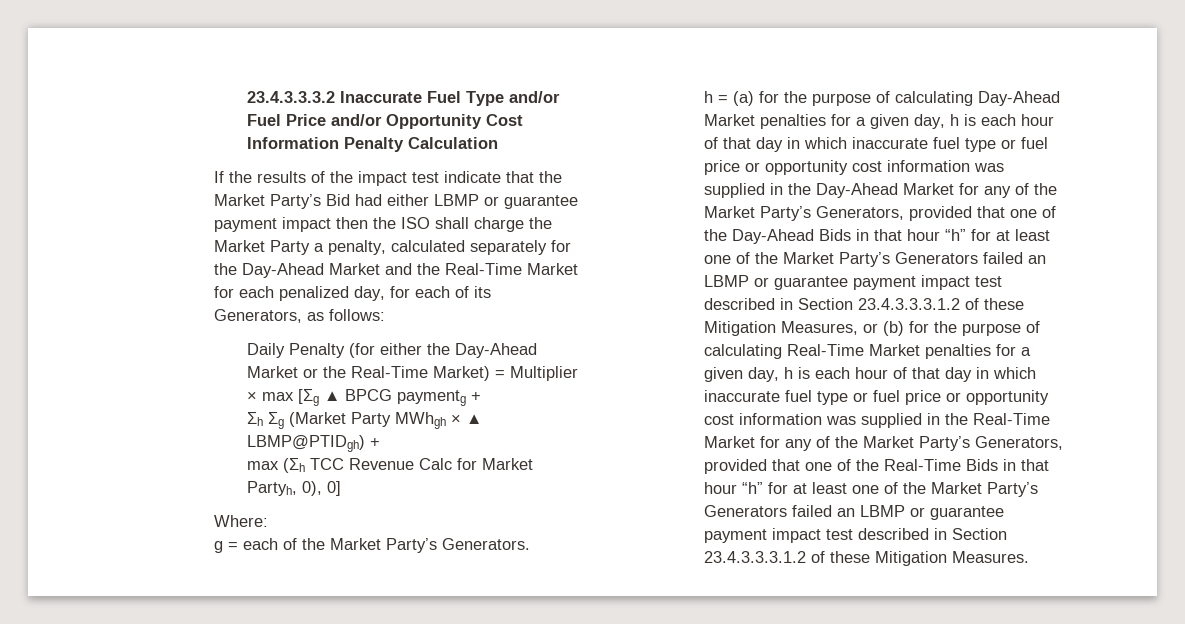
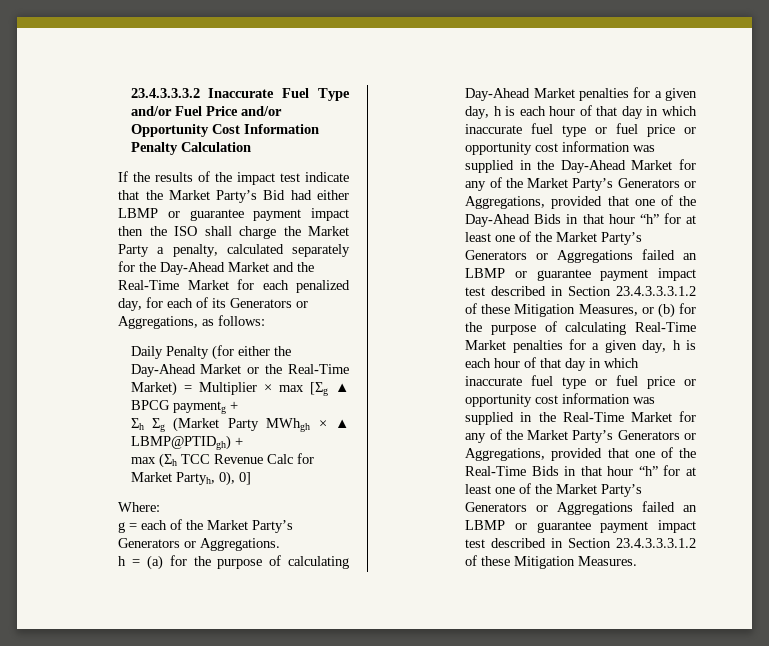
[214,309,303,323] Generators, -> [230,298,309,308] [118,316,199,329] Generators or Aggregations,
[442,538,531,550] Generators. -> [118,538,281,551] Generators or Aggregations.
[816,206,905,220] Generators, -> [617,178,696,188] [465,196,546,209] Generators or Aggregations,
(979, 258) none -> [536,250,634,263] or Aggregations
[975,436,1064,450] Generators, -> [617,430,696,440] [465,448,546,461] Generators or Aggregations,
(788, 511) none -> [536,502,634,515] or Aggregations

